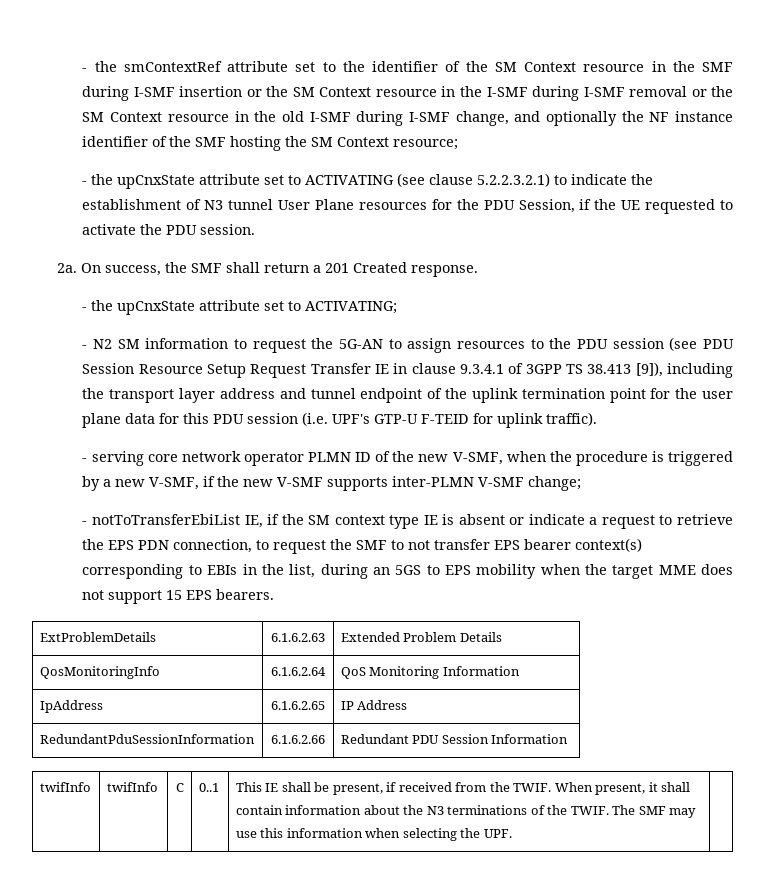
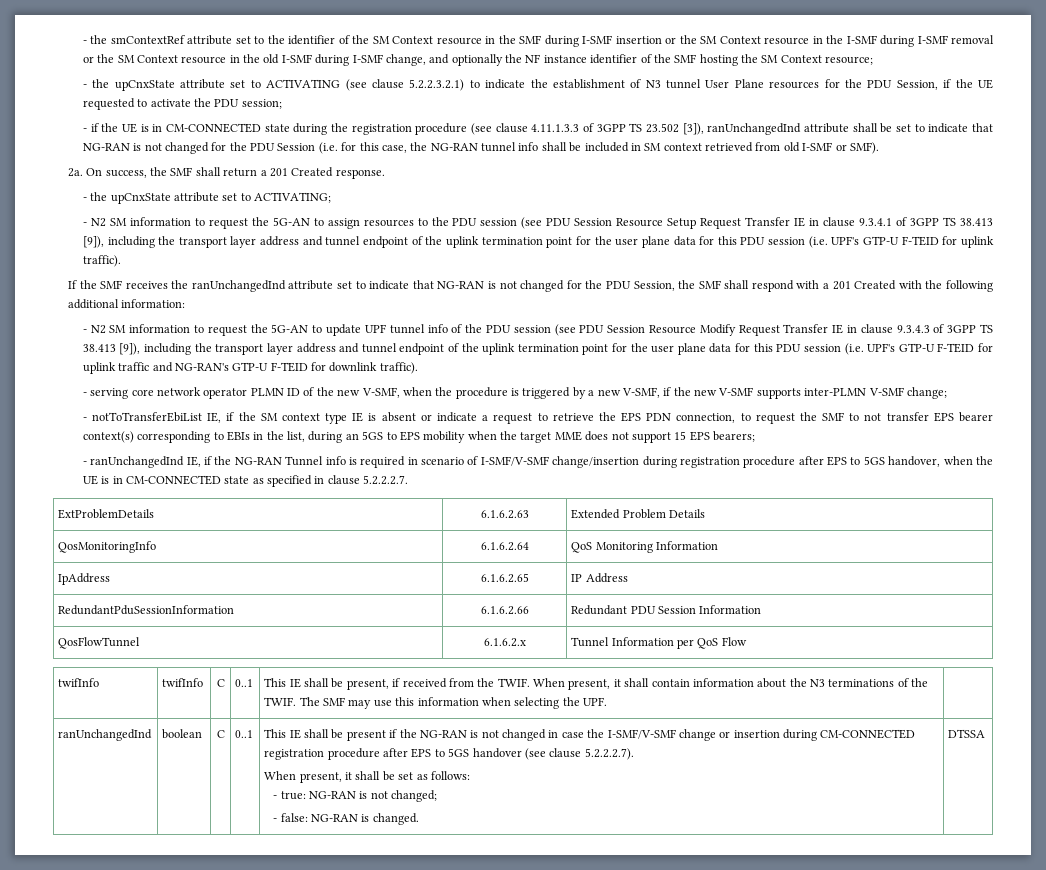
[200,224,256,235] session. -> [241,99,282,109] [82,123,994,135] [82,142,879,154] session; // - if the UE is in CM-CONNECTED state during the registration procedure (see clause 4.11.1.3.3 of 3GPP TS 23.502 [3]), ranUnchangedInd attribute shall be set to indicate that NG-RAN is not changed for the PDU Session (i.e. for this case, the NG-RAN tunnel info shall be included in SM context retrieved from old I-SMF or SMF).
(598, 419) none -> [67,280,994,292] [67,299,186,309] [82,324,993,336] [82,343,993,355] [82,362,418,374] // If the SMF receives the ranUnchangedInd attribute set to indicate that NG-RAN is not changed for the PDU Session, the SMF shall respond with a 201 Created with the following additional information: // - N2 SM information to request the 5G-AN to update UPF tunnel info of the PDU session (see PDU Session Resource Modify Request Transfer IE in clause 9.3.4.3 of 3GPP TS 38.413 [9]), including the transport layer address and tunnel endpoint of the uplink termination point for the user plane data for this PDU session (i.e. UPF's GTP-U F-TEID for uplink traffic and NG-RAN's GTP-U F-TEID for downlink traffic).
[216,589,275,600] bearers. -> [713,431,756,442] [82,456,993,468] [82,475,409,487] bearers; // - ranUnchangedInd IE, if the NG-RAN Tunnel info is required in scenario of I-SMF/V-SMF change/insertion during registration procedure after EPS to 5GS handover, when the UE is in CM-CONNECTED state as specified in clause 5.2.2.2.7.
(569, 739) none -> [58,637,141,649] [483,638,526,647] [571,637,747,649] // QosFlowTunnel | 6.1.6.2.x | Tunnel Information per QoS Flow
(512, 833) none -> [58,729,153,741] [162,729,203,739] [216,730,225,738] [235,730,254,738] [264,729,916,741] [264,748,634,760] [264,771,470,783] [273,790,438,802] [273,813,419,825] [948,729,986,738] // ranUnchangedInd | boolean | C | 0..1 | This IE shall be present if the NG-RAN is not changed in case the I-SMF/V-SMF change or insertion during CM-CONNECTED registration procedure after EPS to 5GS handover (see clause 5.2.2.2.7). // When present, it shall be set as follows: // - true: NG-RAN is not changed; // - false: NG-RAN is changed. | DTSSA

